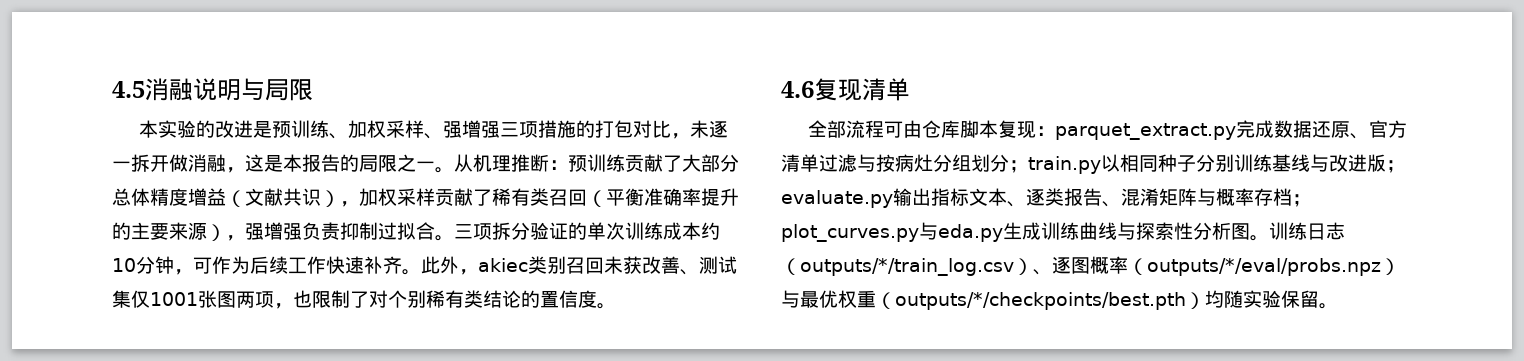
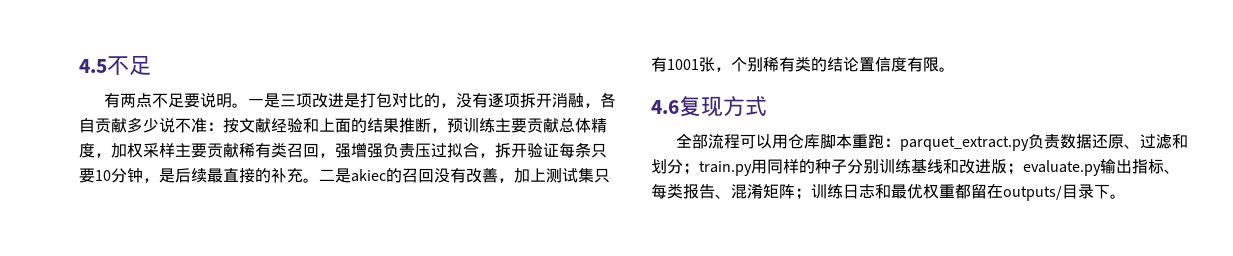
[145,78,313,101] [138,120,728,139] [112,154,739,173] [112,188,340,207] 消融说明与局限 // 本实验的改进是预训练、加权采样、强增强三项措施的打包对比，未逐一拆开做消融，这是本报告的局限之一。从机理推断：预训练贡献了大部分总体精度增益（文献共识） -> [107,55,151,76] [104,92,617,108] [79,117,607,133] [79,143,95,158] 不足 // 有两点不足要说明。一是三项改进是打包对比的，没有逐项拆开消融，各自贡献多少说不准：按文献经验和上面的结果推断，预训练主要贡献总体精度
[435,188,492,206] 贡献了 -> [175,143,239,158] 主要贡献
[587,188,739,207] [112,222,720,241] [112,256,737,275] [112,290,597,309] （平衡准确率提升的主要来源），强增强负责抑制过拟合。三项拆分验证的单次训练成本约10分钟，可作为后续工作快速补齐。此外，akiec类别召回未获改善、测试集仅1001张图两项，也限制了对个别稀有类结论的置信度 -> [319,142,607,158] [79,168,610,183] [651,56,939,72] ，强增强负责压过拟合，拆开验证每条只要10分钟，是后续最直接的补充。二是akiec的召回没有改善，加上测试集只有1001张，个别稀有类的结论置信度有限
[862,78,910,101] 清单 -> [723,96,767,116] 方式
[902,120,922,138] 由 -> [756,134,789,149] 以用
[997,120,1407,140] [781,154,971,172] 复现：parquet_extract.py完成数据还原、官方清单过滤与按病灶分组 -> [852,133,1189,151] 重跑：parquet_extract.py负责数据还原、过滤和
[1101,154,1158,172] 以相同 -> [751,159,815,174] 用同样的
[1310,154,1329,172] 与 -> [943,159,959,174] 和
[969,188,1045,207] 文本、逐 -> [1164,169,1180,174] [651,184,667,199] 、每
[1197,188,1311,207] [781,222,1345,242] [781,256,1400,276] [781,290,1319,310] 与概率存档；plot_curves.py与eda.py生成训练曲线与探索性分析图。训练日志（outputs/*/train_log.csv）、逐图概率（outputs/*/eval/probs.npz）与最优权重（outputs/*/checkpoints/best.pth）均随实验保留 -> [795,184,1110,201] ；训练日志和最优权重都留在outputs/目录下

